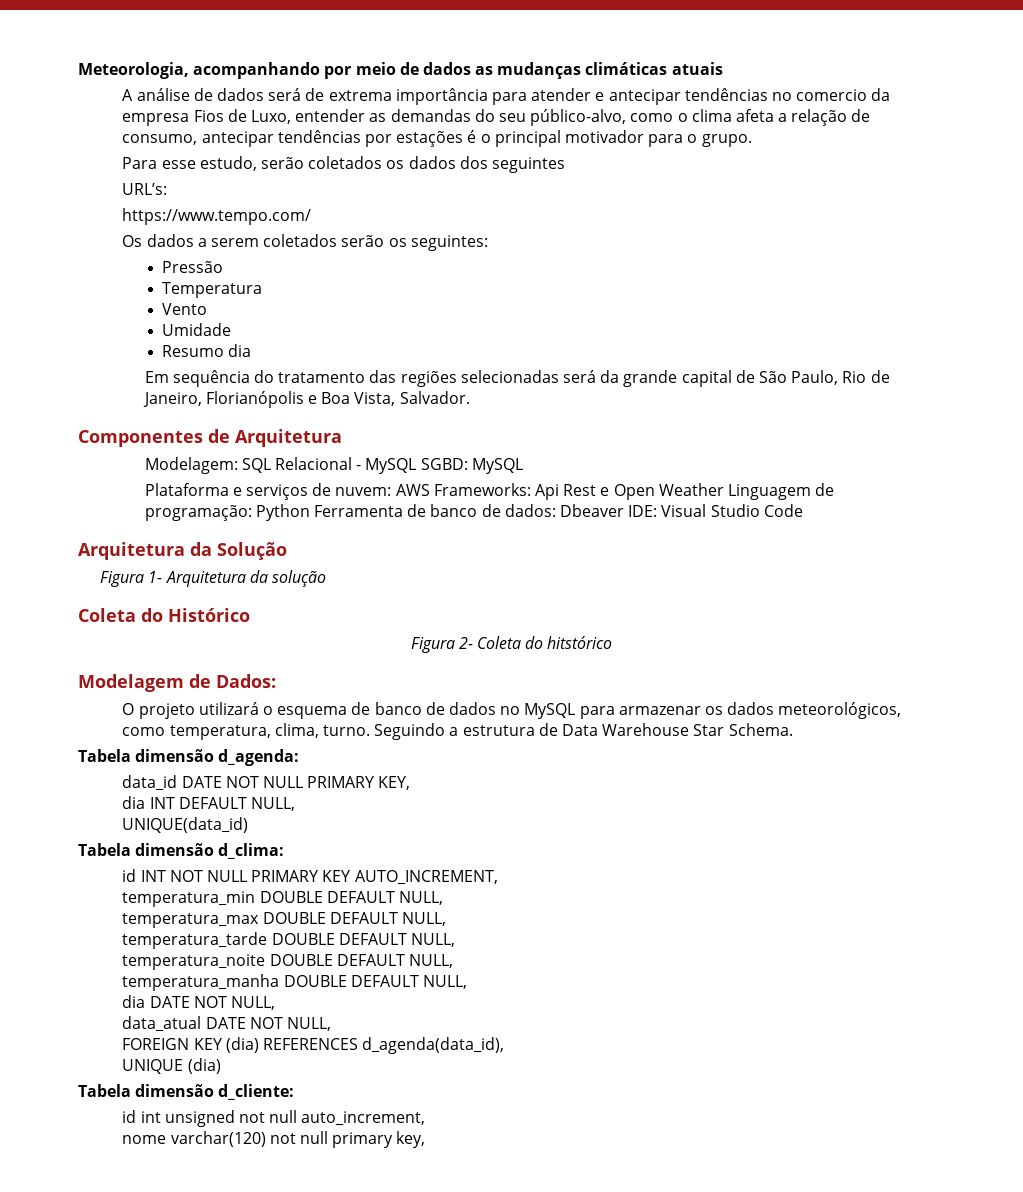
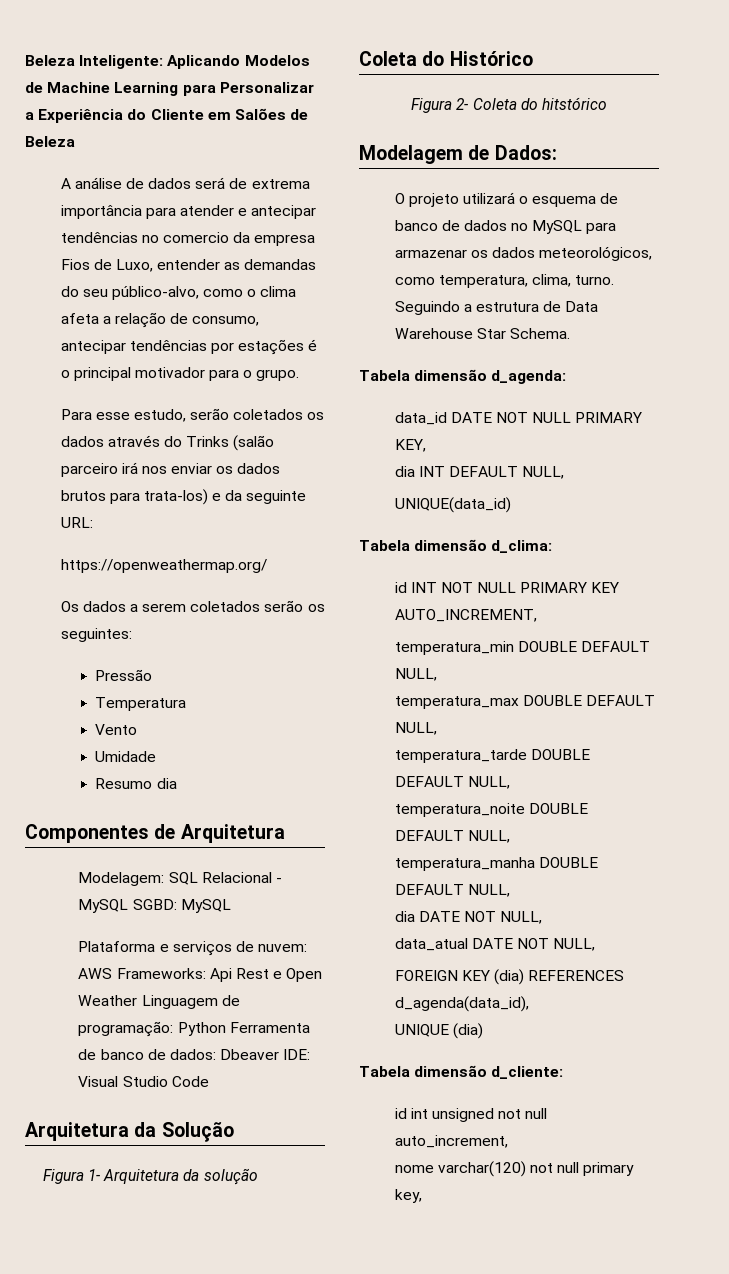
[78,62,723,79] Meteorologia, acompanhando por meio de dados as mudanças climáticas atuais -> [25,55,310,69] [25,82,314,96] [25,108,309,123] [25,136,75,147] Beleza Inteligente: Aplicando Modelos de Machine Learning para Personalizar a Experiência do Cliente em Salões de Beleza
[459,156,565,173] [122,183,168,195] [122,208,312,225] dos seguintes // URL’s: // https://www.tempo.com/ -> [107,435,275,451] [60,462,281,477] [60,489,307,505] [60,517,93,528] [60,559,267,573] através do Trinks (salão parceiro irá nos enviar os dados brutos para trata-los) e da seguinte URL: // https://openweathermap.org/
[144,370,890,387] [142,391,470,408] // Em sequência do tratamento das regiões selecionadas será da grande capital de São Paulo, Rio de Janeiro, Florianópolis e Boa Vista, Salvador. -> (177, 783) none

